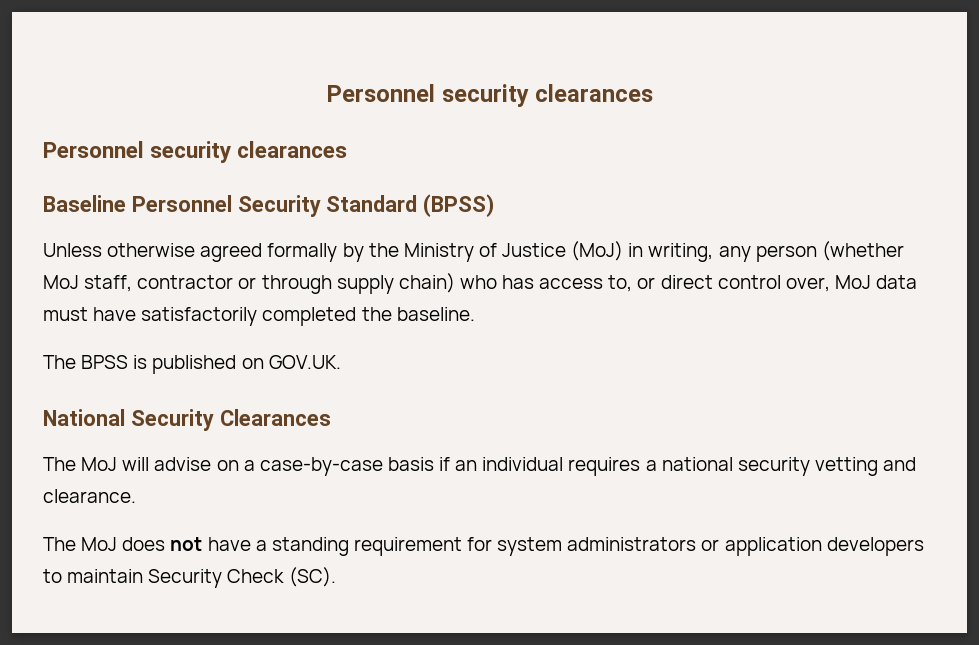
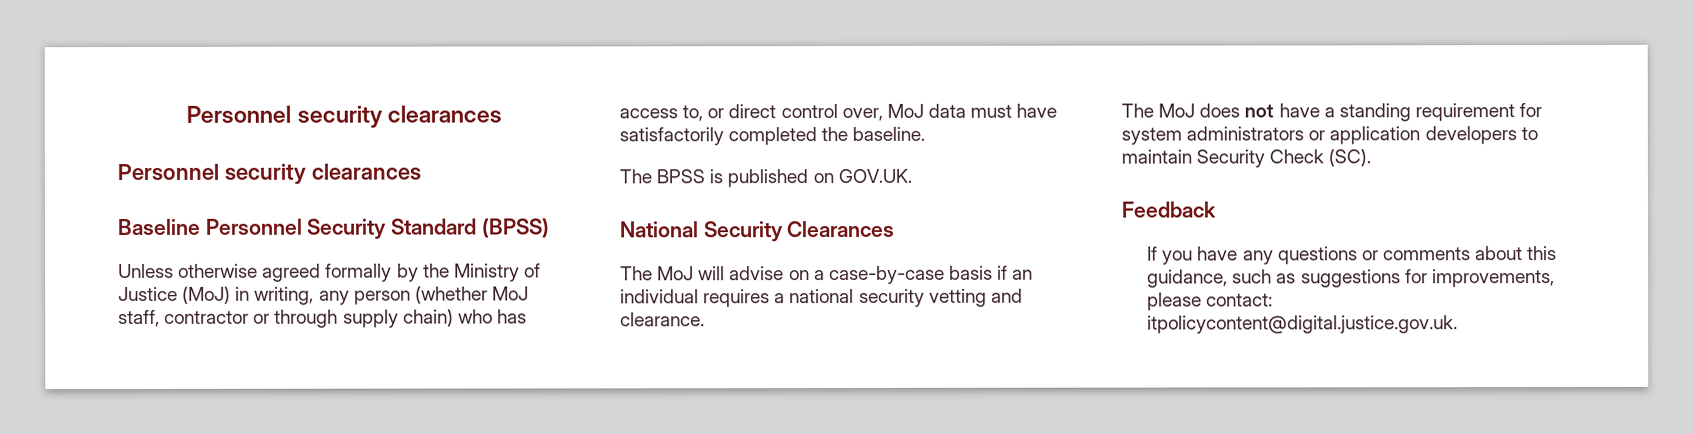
(336, 577) none -> [1121,201,1217,218] [1147,246,1558,265] [1147,269,1555,288] [1147,292,1274,311] [1147,315,1459,334] // Feedback // If you have any questions or comments about this guidance, such as suggestions for improvements, please contact: itpolicycontent@digital.justice.gov.uk.

